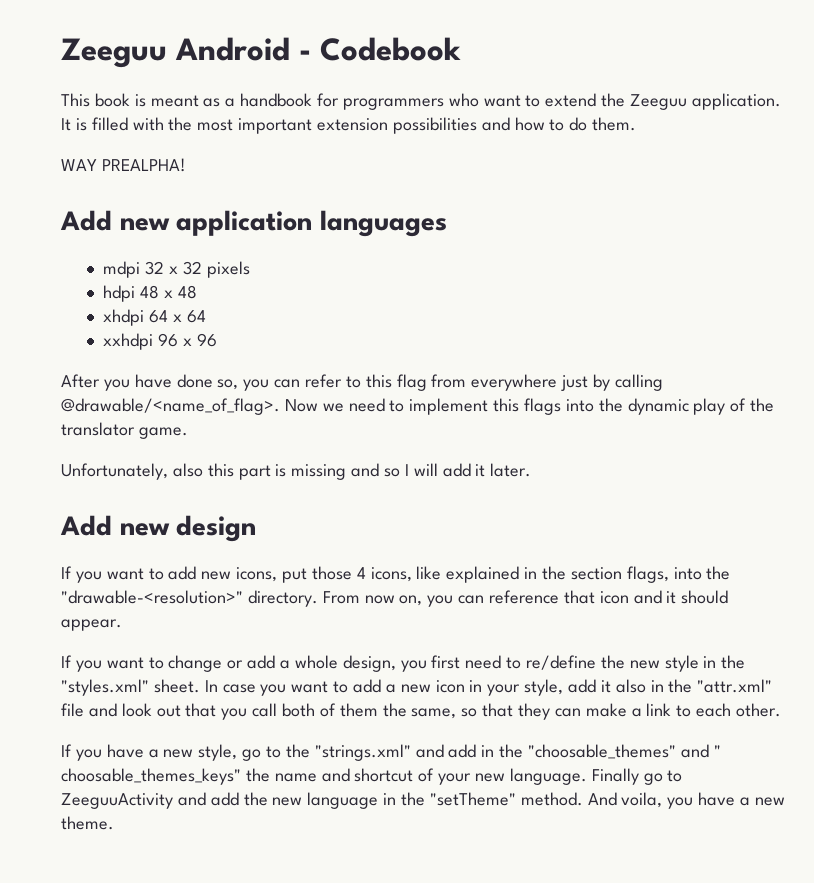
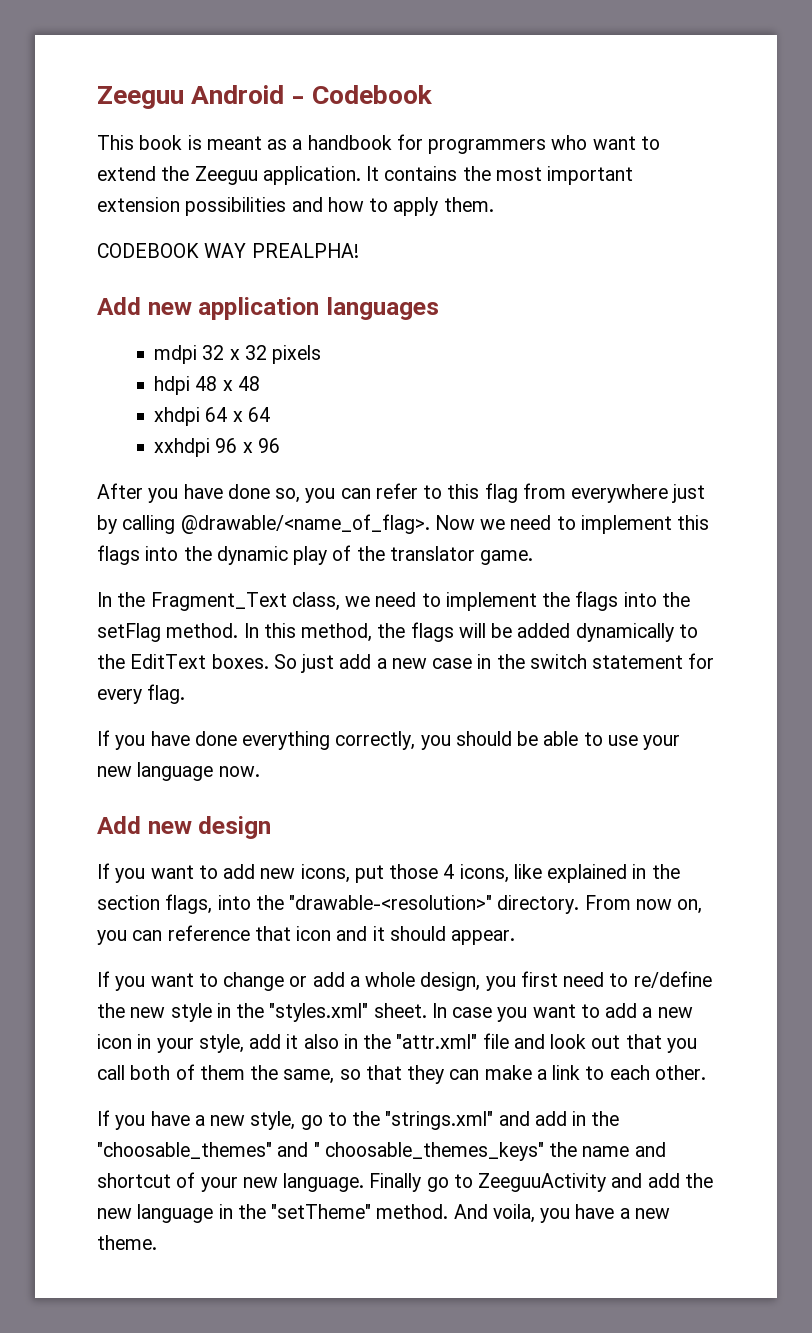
[75,117,164,131] is filled with -> [384,166,458,181] contains
[569,117,588,131] do -> [393,197,439,216] apply
(637, 124) none -> [97,243,199,258] CODEBOOK
[61,463,532,480] Unfortunately, also this part is missing and so I will add it later. -> [97,591,690,611] [97,622,698,642] [97,653,715,673] [97,684,186,704] [97,730,681,750] [97,762,260,781] In the Fragment_Text class, we need to implement the flags into the setFlag method. In this method, the flags will be added dynamically to the EditText boxes. So just add a new case in the switch statement for every flag. // If you have done everything correctly, you should be able to use your new language now.

